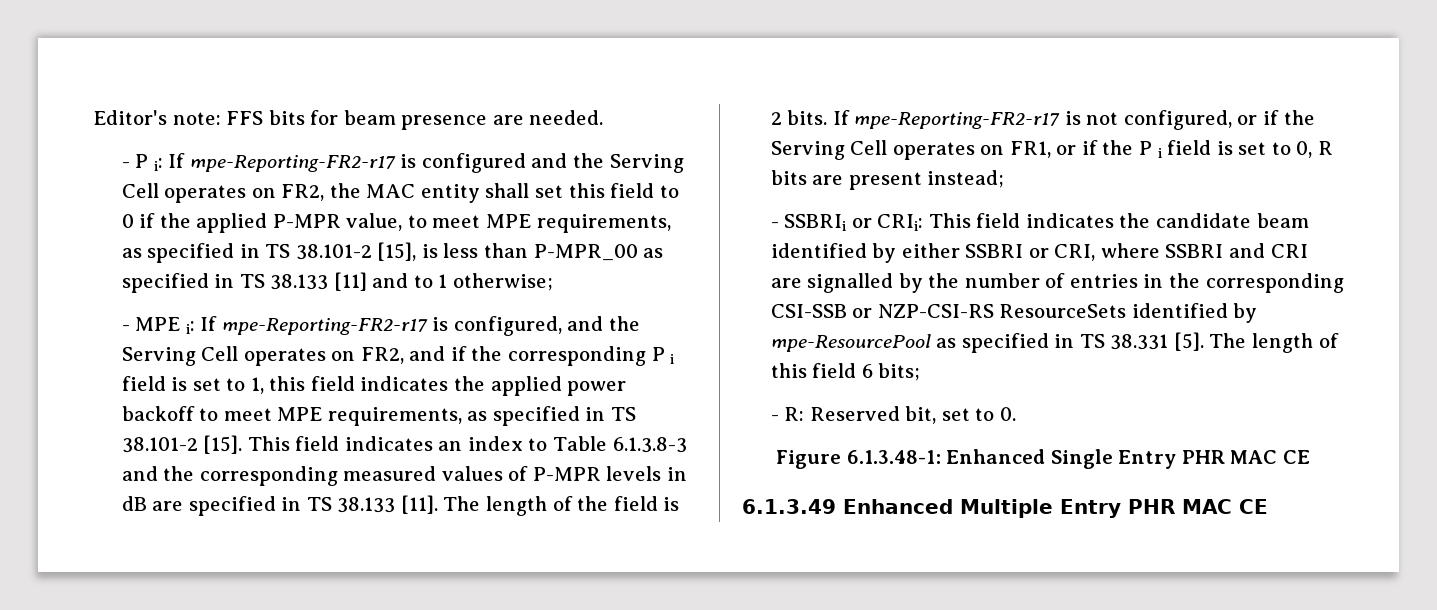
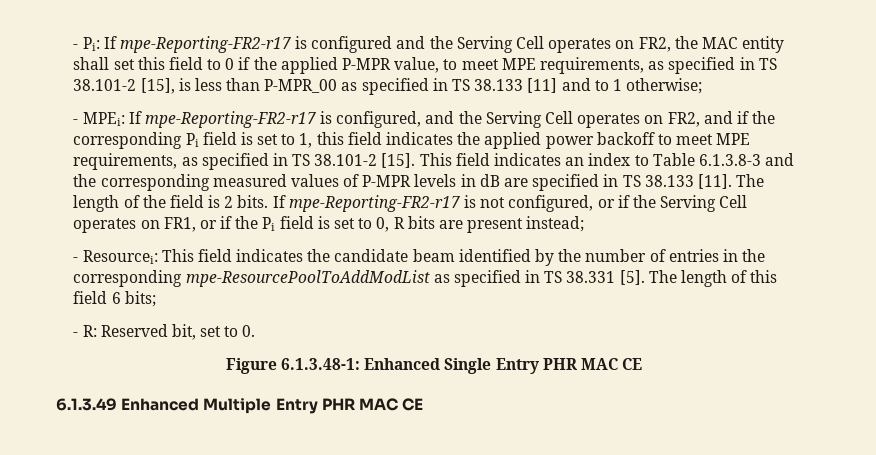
[93,110,604,130] [121,154,163,171] Editor's note: FFS bits for beam presence are needed. // - P i: -> [73,37,100,51] - Pi:
[135,317,195,334] MPE i: -> [82,112,125,126] MPEi:
[651,347,675,364] P i -> [185,133,199,147] Pi
[1138,141,1162,158] P i -> [262,217,276,231] Pi
[784,214,924,231] SSBRIi or CRIi: -> [82,250,158,264] Resourcei:
[901,243,1308,261] [770,273,923,293] either SSBRI or CRI, where SSBRI and CRI are signalled by -> (555, 257) none
[770,303,1258,323] [770,334,931,352] CSI-SSB or NZP-CSI-RS ResourceSets identified by mpe-ResourcePool -> [185,270,430,287] mpe-ResourcePoolToAddModList

